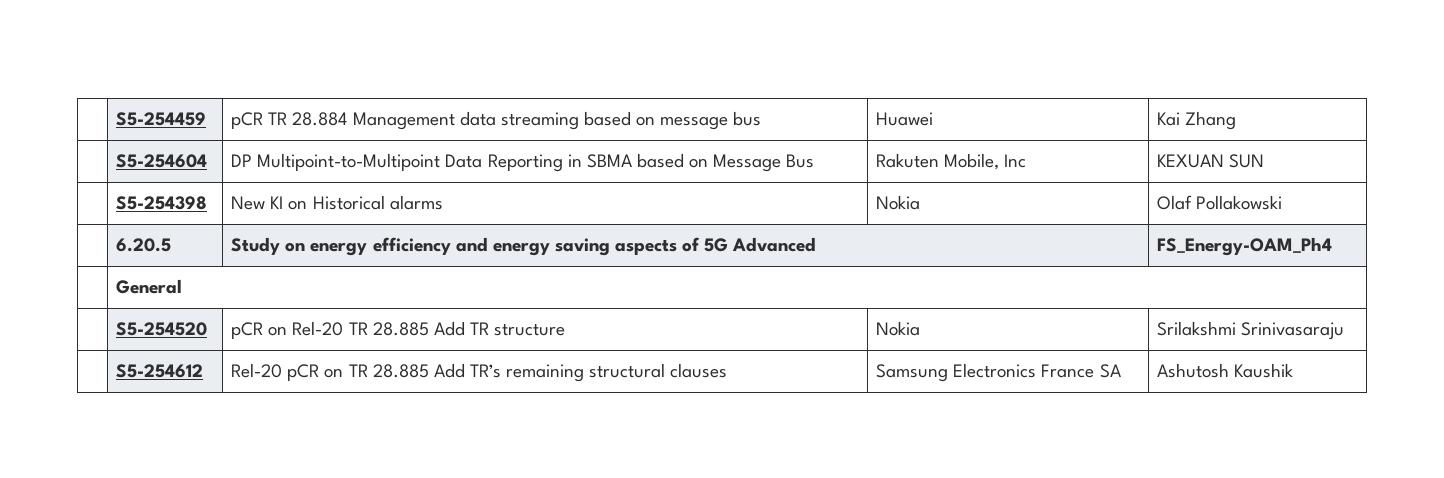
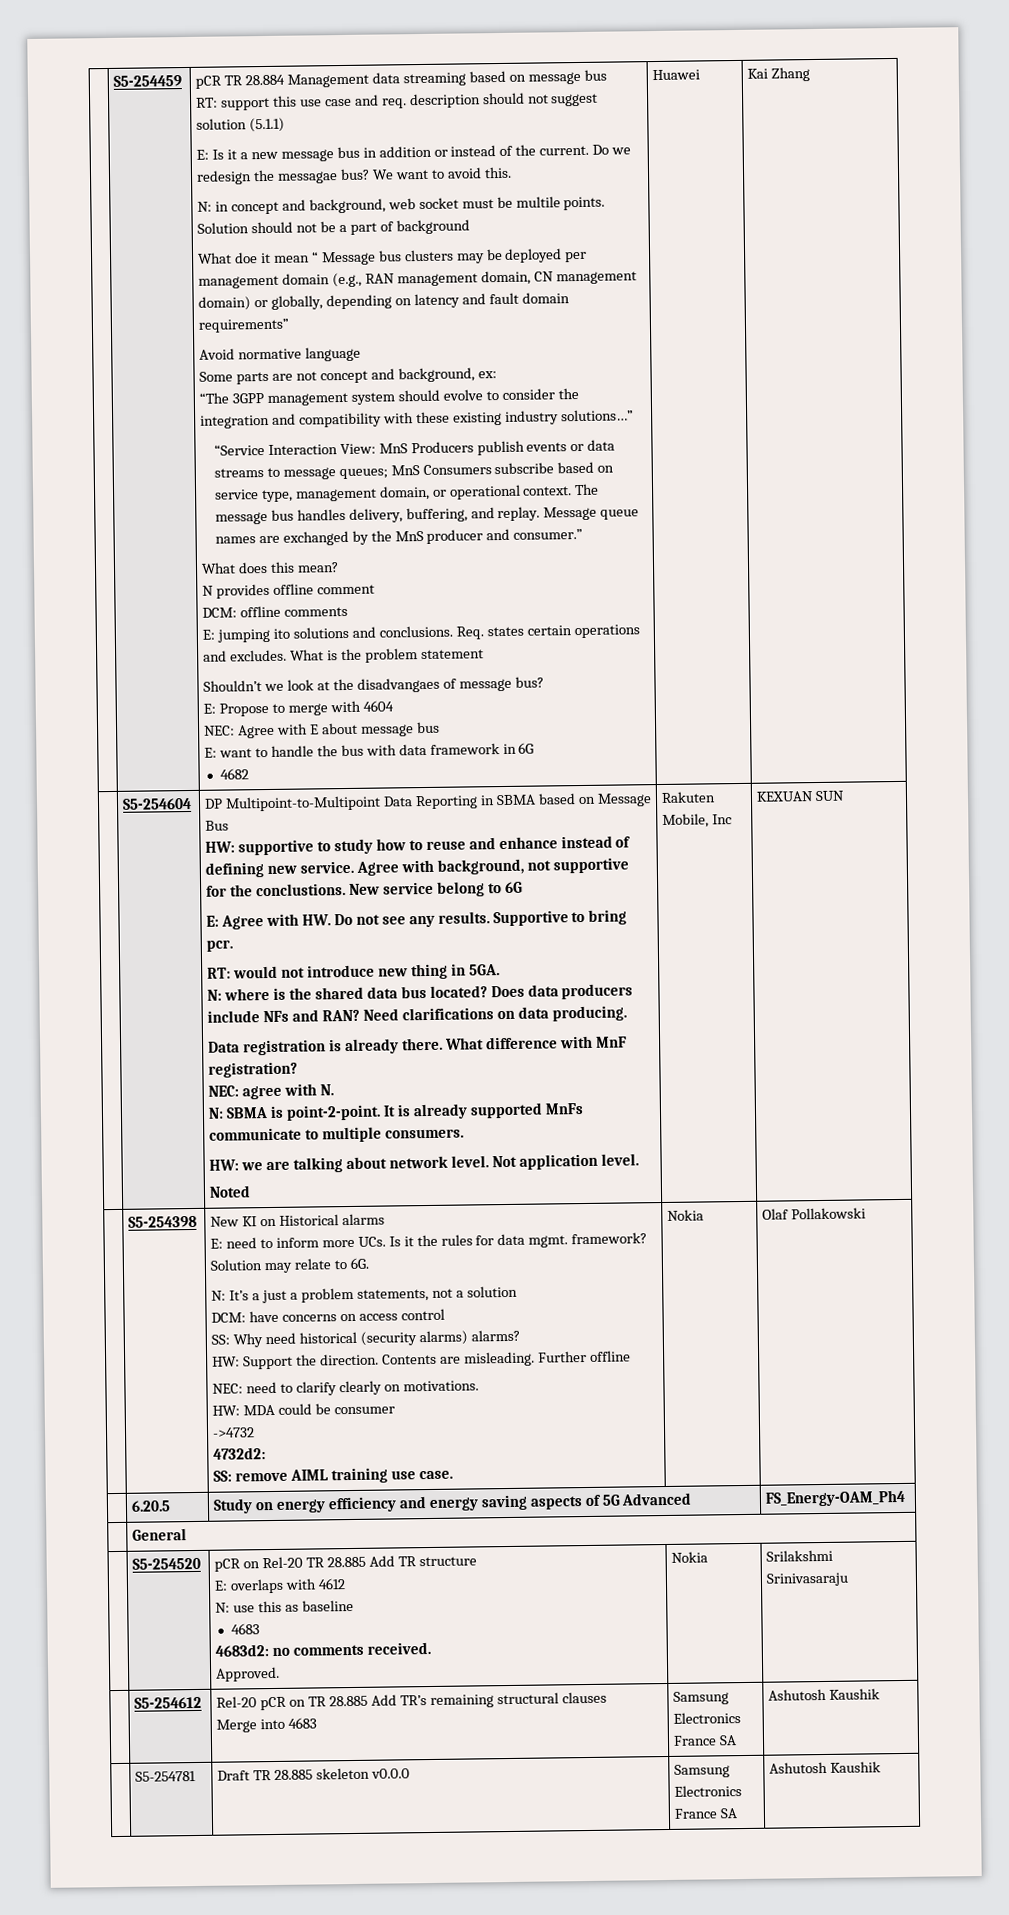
(762, 118) none -> [196,92,599,111] [196,117,286,133] [196,144,631,162] [196,166,512,185] [197,196,606,215] [197,219,470,235] [197,248,588,266] [198,270,637,289] [198,292,570,311] [198,318,291,333] [199,346,362,362] [199,367,497,385] [199,388,579,406] [200,409,634,429] [213,439,616,456] [213,461,615,480] [214,483,600,503] [214,506,640,525] [214,528,584,546] [201,561,340,574] [202,583,376,599] [202,605,349,618] [202,624,640,643] [203,648,484,663] [203,676,544,693] [203,700,394,717] [204,721,440,739] [204,742,535,758] [220,768,250,780] // RT: support this use case and req. description should not suggest solution (5.1.1) // E: Is it a new message bus in addition or instead of the current. Do we redesign the messagae bus? We want to avoid this. // N: in concept and background, web socket must be multile points. Solution should not be a part of background // What doe it mean “ Message bus clusters may be deployed per management domain (e.g., RAN management domain, CN management domain) or globally, depending on latency and fault domain requirements” // Avoid normative language // Some parts are not concept and background, ex: // “The 3GPP management system should evolve to consider the integration and compatibility with these existing industry solutions…” // “Service Interaction View: MnS Producers publish events or data streams to message queues; MnS Consumers subscribe based on service type, management domain, or operational context. The message bus handles delivery, buffering, and replay. Message queue names are exchanged by the MnS producer and consumer.” // What does this mean? // N provides offline comment // DCM: offline comments // E: jumping ito solutions and conclusions. Req. states certain operations and excludes. What is the problem statement // Shouldn’t we look at the disadvangaes of message bus? // E: Propose to merge with 4604 // NEC: Agree with E about message bus // E: want to handle the bus with data framework in 6G // 4682
(815, 161) none -> [205,835,632,856] [205,857,629,878] [206,881,523,897] [206,909,628,930] [206,939,234,952] [207,963,500,980] [207,983,634,1001] [207,1005,627,1023] [208,1035,627,1056] [208,1061,299,1078] [208,1083,335,1100] [208,1102,584,1121] [209,1126,465,1143] [209,1153,639,1173] [209,1185,252,1198] // HW: supportive to study how to reuse and enhance instead of defining new service. Agree with background, not supportive for the conclustions. New service belong to 6G // E: Agree with HW. Do not see any results. Supportive to bring pcr. // RT: would not introduce new thing in 5GA. // N: where is the shared data bus located? Does data producers include NFs and RAN? Need clarifications on data producing. // Data registration is already there. What difference with MnF registration? // NEC: agree with N. // N: SBMA is point-2-point. It is already supported MnFs communicate to multiple consumers. // HW: we are talking about network level. Not application level. // Noted
(443, 202) none -> [210,1232,648,1249] [210,1257,369,1274] [211,1285,518,1304] [211,1308,445,1323] [211,1329,520,1348] [212,1350,631,1370] [212,1380,479,1396] [212,1403,395,1416] [212,1427,256,1438] [213,1447,267,1460] [213,1467,453,1484] // E: need to inform more UCs. Is it the rules for data mgmt. framework? Solution may relate to 6G. // N: It’s a just a problem statements, not a solution // DCM: have concerns on access control // SS: Why need historical (security alarms) alarms? // HW: Support the direction. Contents are misleading. Further offline // NEC: need to clarify clearly on motivations. // HW: MDA could be consumer // ->4732 // 4732d2: // SS: remove AIML training use case.
(566, 330) none -> [214,1578,347,1594] [215,1599,354,1613] [231,1623,261,1635] [215,1641,432,1657] [216,1666,281,1682] // E: overlaps with 4612 // N: use this as baseline // 4683 // 4683d2: no comments received. // Approved.
[876,363,1121,382] [1157,363,1294,378] | Samsung Electronics France SA | Ashutosh Kaushik -> [216,1717,318,1733] [673,1691,730,1705] [673,1712,742,1724] [673,1735,738,1746] [768,1688,881,1701] [135,1770,197,1782] [217,1767,410,1781] [674,1764,731,1778] [674,1785,743,1797] [674,1808,738,1819] [769,1761,882,1774] // Merge into 4683 | Samsung Electronics France SA | Ashutosh Kaushik // | S5-254781 | Draft TR 28.885 skeleton v0.0.0 | Samsung Electronics France SA | Ashutosh Kaushik

